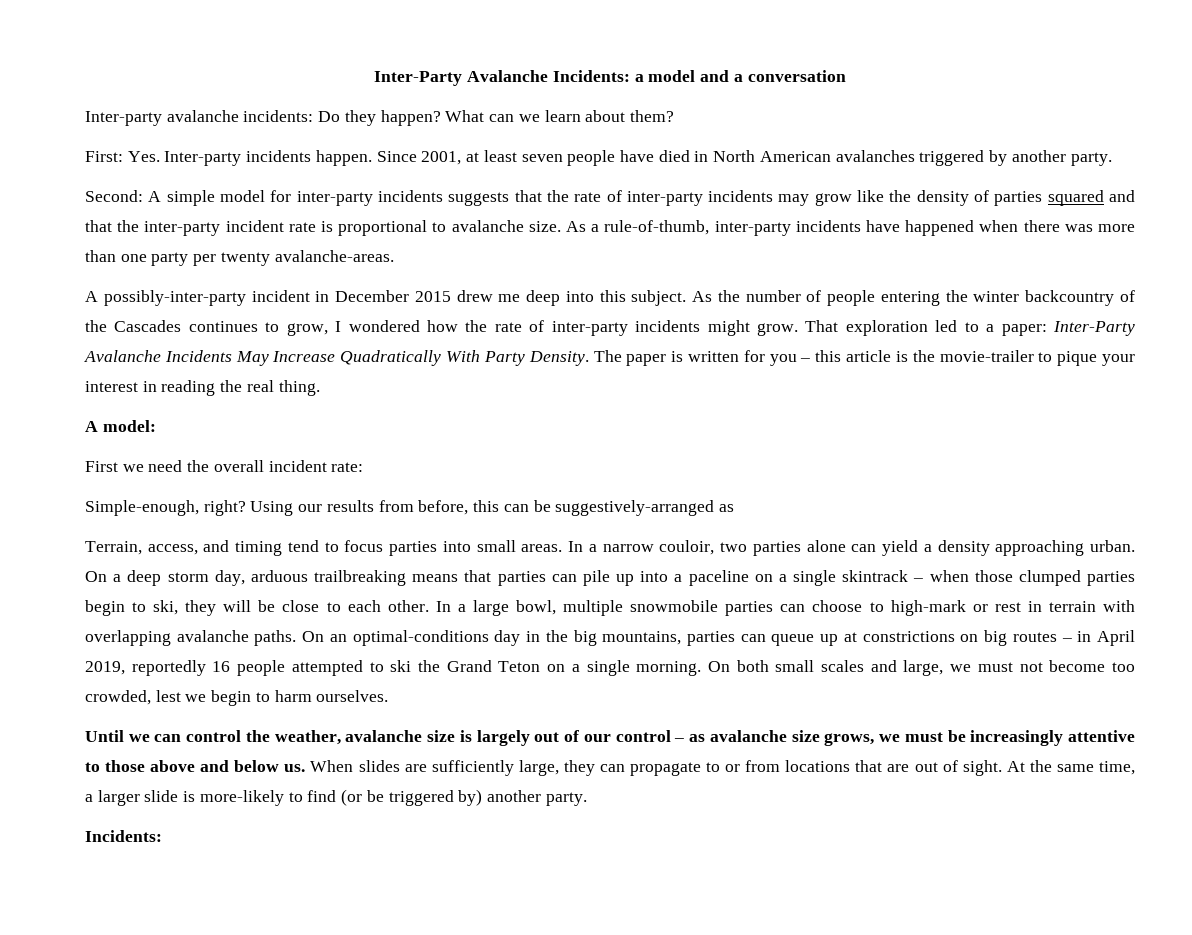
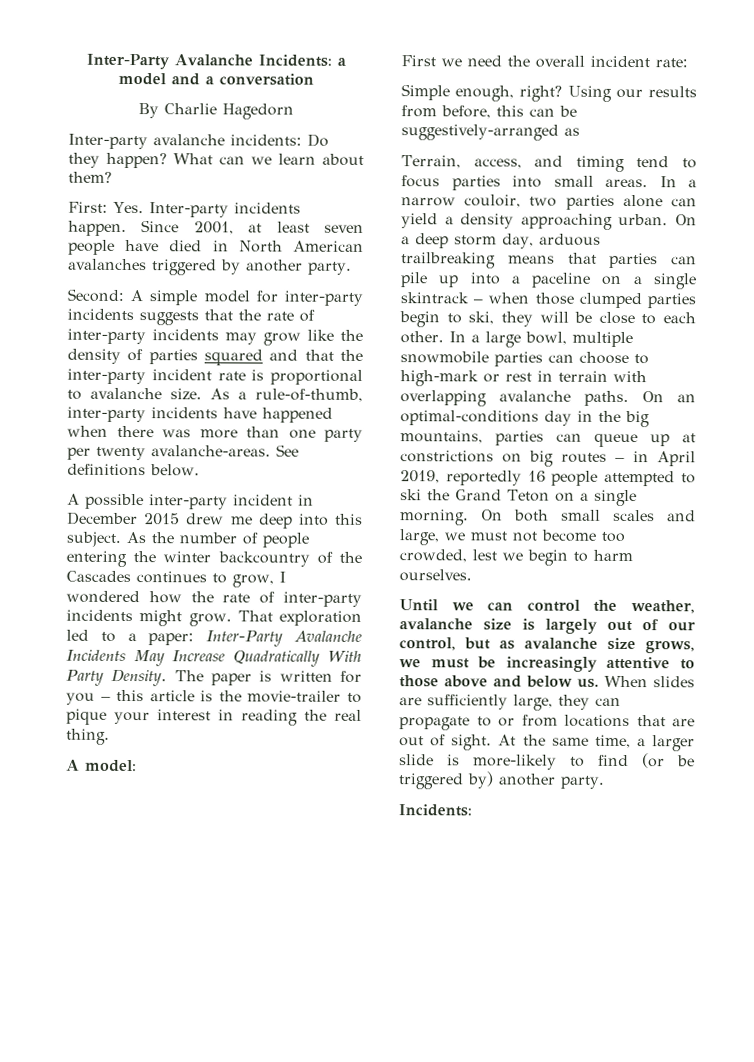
(846, 76) none -> [138,103,294,120] // By Charlie Hagedorn
[85,290,246,306] // A possibly-inter-party -> [276,444,299,457] [67,463,200,477] [67,493,228,510] See definitions below. // A possible inter-party
[85,500,199,516] Simple-enough, -> [401,84,515,102] Simple enough,
[615,730,685,742] control – -> [399,637,491,651] control, but

